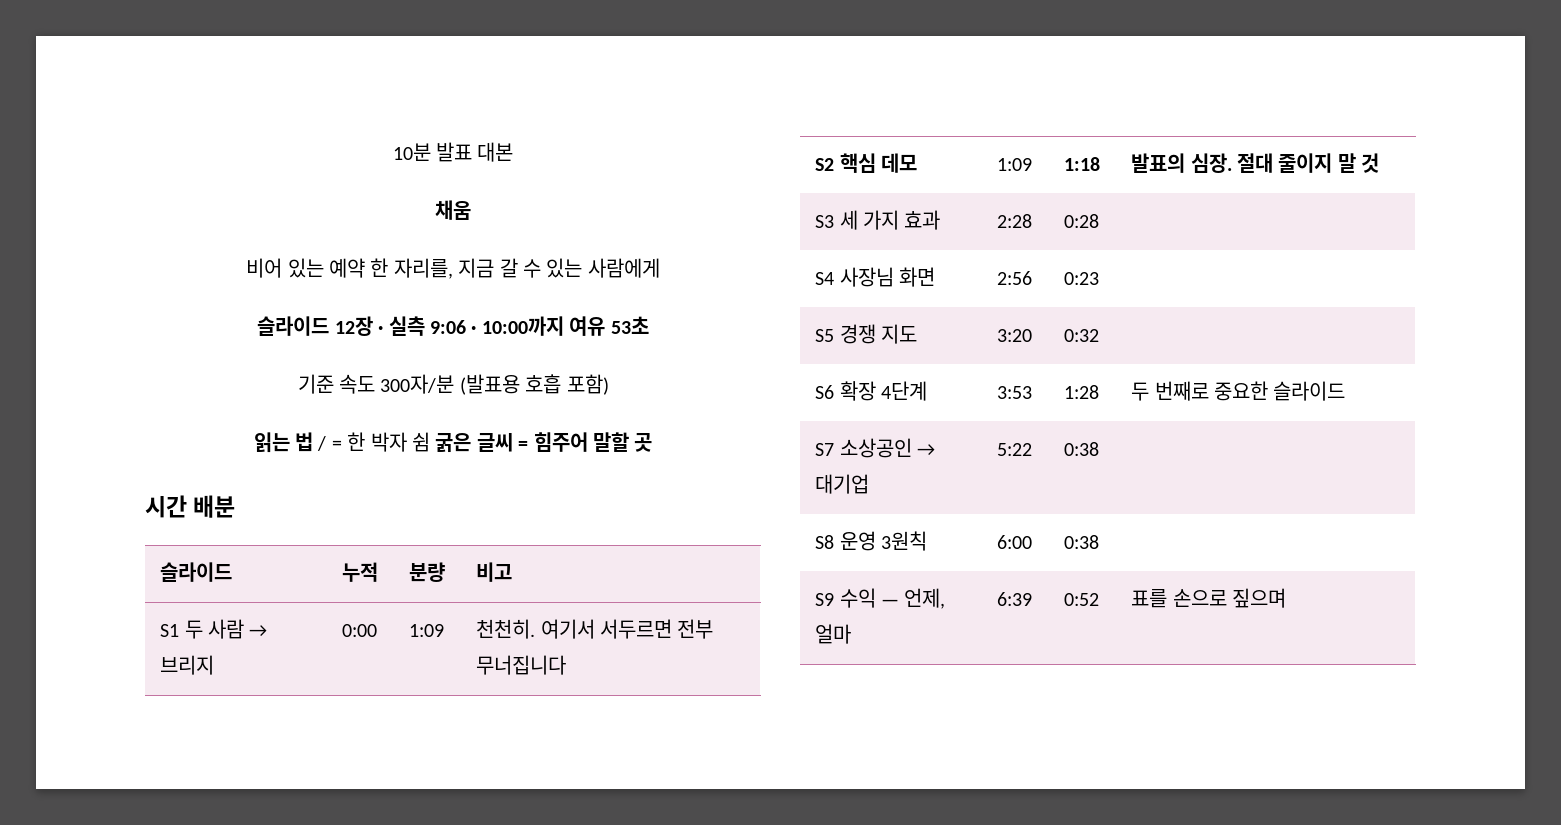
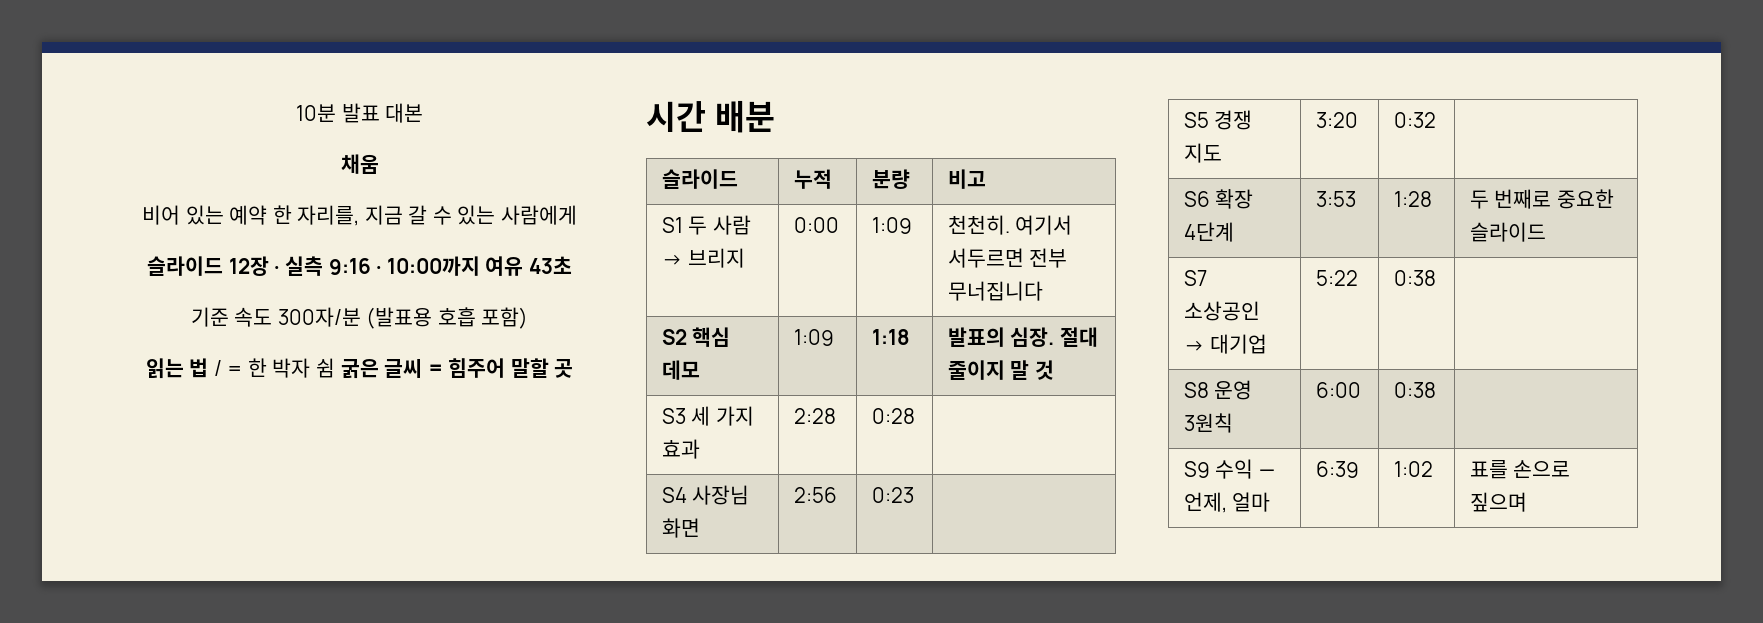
[430,320,466,334] 9:06 -> [328,258,371,275] 9:16
[610,316,649,334] 53초 -> [528,256,572,274] 43초
[1064,593,1100,606] 0:52 -> [1393,461,1433,477] 1:02

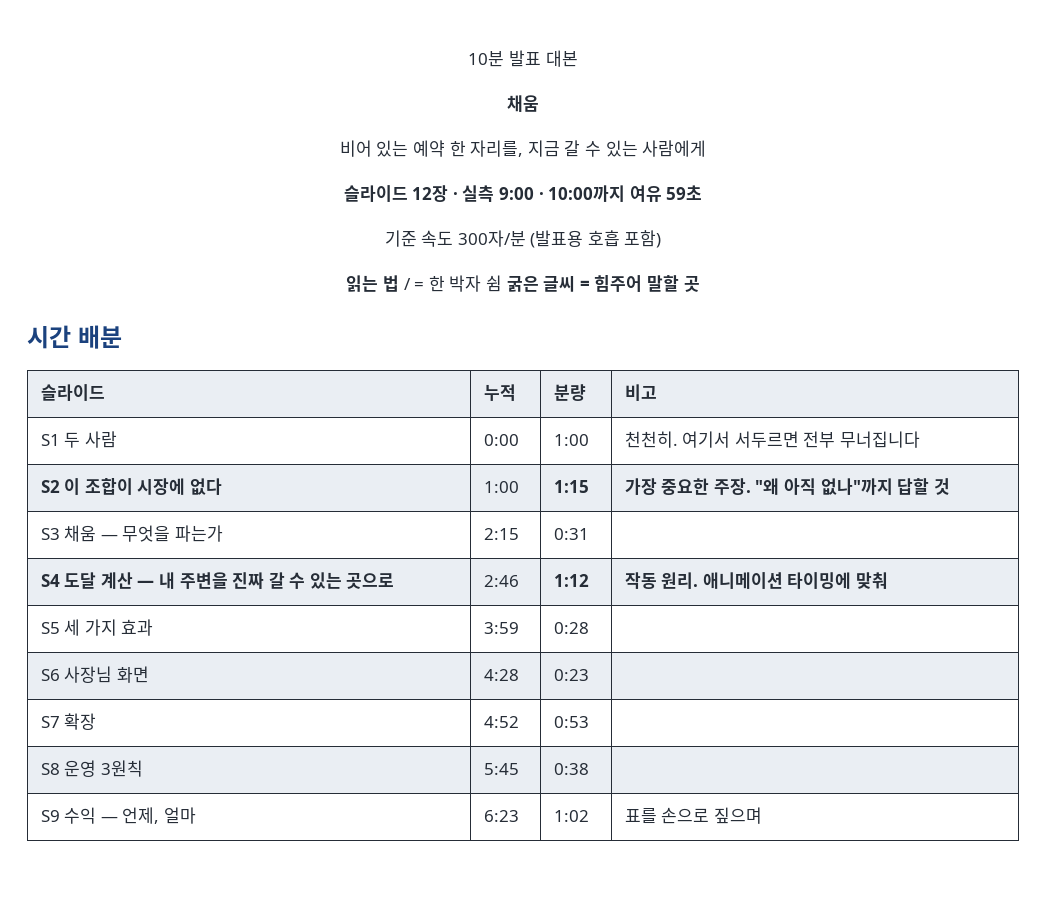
[328,258,371,275] 9:16 -> [498,187,534,200] 9:00
[528,256,572,274] 43초 -> [666,185,703,200] 59초
[661,248,746,268] → 브리지 -> (117, 439) none
[871,217,912,234] 1:09 -> [553,434,589,446] 1:00
[692,327,731,347] [661,360,700,380] [793,329,834,346] [871,329,910,345] [947,327,1098,347] [947,360,1054,380] [661,408,686,424] 핵심 데모 | 1:09 | 1:18 | 발표의 심장. 절대 줄이지 말 것 // S3 -> [64,478,222,495] [483,481,519,493] [553,480,589,493] [624,478,950,495] [40,525,223,542] [483,528,519,540] [553,528,589,540] [40,572,395,589] [483,575,519,587] [553,574,589,587] [624,572,888,589] [40,622,60,634] 이 조합이 시장에 없다 | 1:00 | 1:15 | 가장 중요한 주장. "왜 아직 없나"까지 답할 것 // S3 채움 — 무엇을 파는가 | 2:15 | 0:31 | // S4 도달 계산 — 내 주변을 진짜 갈 수 있는 곳으로 | 2:46 | 1:12 | 작동 원리. 애니메이션 타이밍에 맞춰 // S5
[793,408,836,424] 2:28 -> [483,622,519,634] 3:59
[661,487,687,503] S4 -> [40,669,60,681] S6
[793,487,837,503] 2:56 -> [483,669,519,681] 4:28
[1183,110,1253,130] [1183,143,1222,163] [1315,112,1358,128] [1393,112,1436,128] [1183,189,1254,209] [1183,222,1234,242] [1315,191,1356,207] [1393,191,1432,207] [1469,189,1614,209] [1469,222,1546,242] [1183,270,1207,286] [1183,301,1260,321] [1183,334,1268,354] [1315,270,1358,286] [1393,270,1436,286] S5 경쟁 지도 | 3:20 | 0:32 | // S6 확장 4단계 | 3:53 | 1:28 | 두 번째로 중요한 슬라이드 // S7 소상공인 → 대기업 | 5:22 | 0:38 -> [40,713,97,730] [483,716,519,728] [553,716,589,728] S7 확장 | 4:52 | 0:53
[1315,382,1361,398] 6:00 -> [483,763,519,775] 5:45
[1315,461,1359,478] 6:39 -> [483,810,519,822] 6:23

